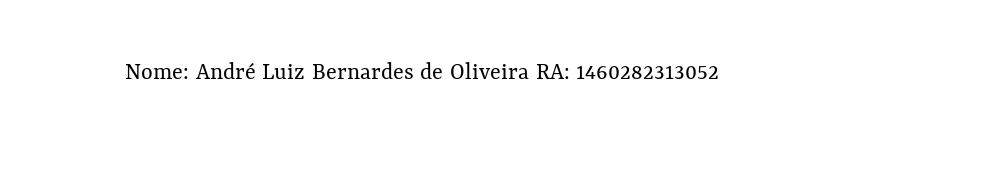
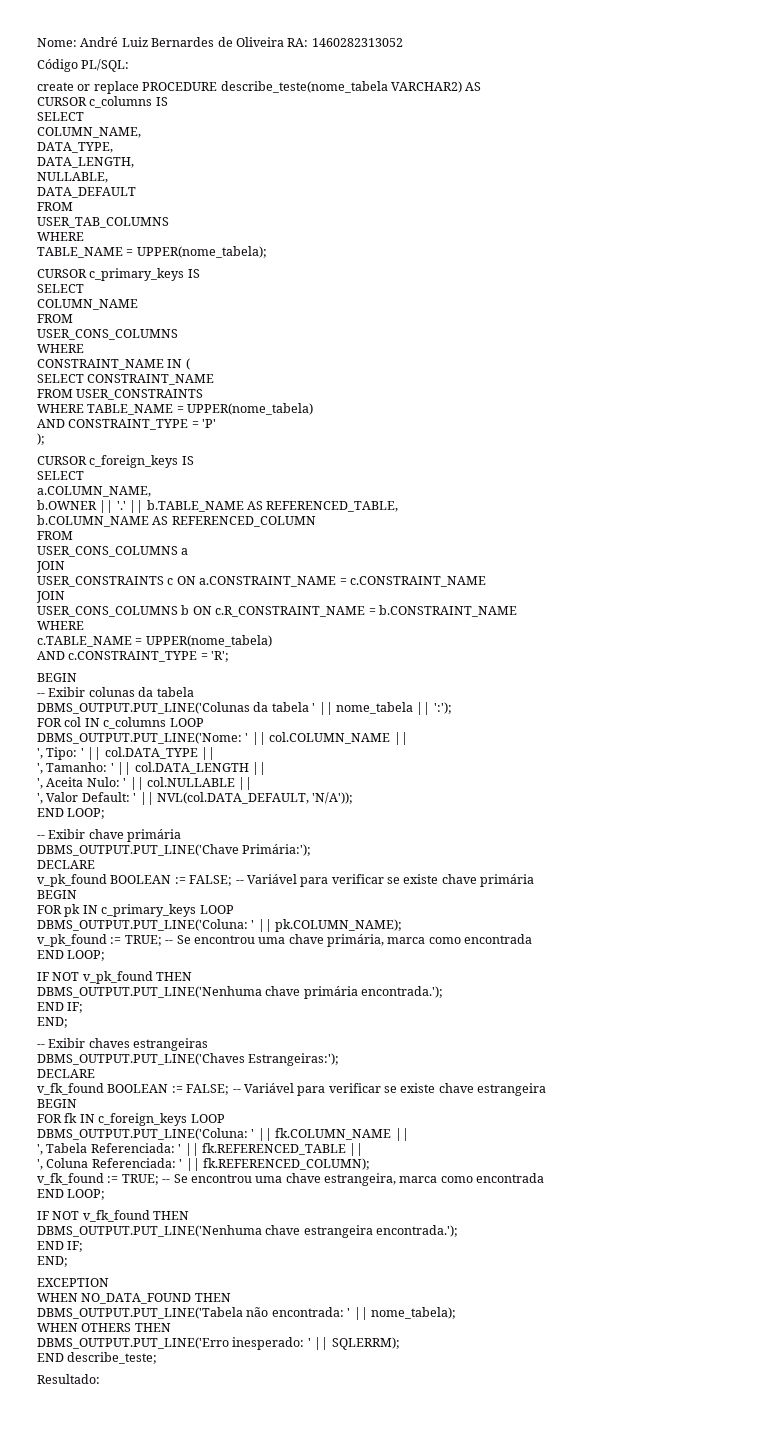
(720, 72) none -> [37,59,130,72] [37,81,482,94] [37,96,168,108] [37,112,84,121] [37,127,141,138] [37,142,113,153] [37,157,134,168] [37,172,108,183] [37,187,136,198] [37,202,73,211] [37,217,169,228] [37,232,84,241] [37,246,267,258] [37,268,200,281] [37,284,84,293] [37,299,138,310] [37,314,73,323] [37,329,178,340] [37,344,84,353] [37,358,190,370] [37,374,215,385] [37,389,204,400] [37,403,314,415] [37,419,217,430] [37,433,45,445] [37,455,194,468] [37,471,84,480] [37,486,151,497] [37,500,399,513] [37,515,316,527] [37,531,73,540] [37,546,189,557] [36,561,65,573] [37,576,486,587] [36,591,65,603] [37,605,517,617] [37,621,84,630] [37,635,272,647] [37,651,230,662] [37,673,77,682] [37,687,194,697] [37,702,452,715] [37,717,204,729] [37,732,408,745] [37,747,215,760] [37,762,266,775] [37,777,253,790] [37,792,354,805] [37,808,106,819] [37,829,182,842] [37,844,312,856] [37,860,95,869] [37,874,535,887] [37,890,77,899] [37,904,234,917] [37,919,403,932] [37,934,533,947] [37,950,106,961] [37,971,193,984] [37,986,444,999] [37,1002,84,1013] [37,1017,68,1028] [37,1038,209,1051] [37,1053,340,1066] [37,1069,95,1078] [37,1083,547,1096] [37,1099,77,1108] [37,1113,225,1126] [37,1128,409,1141] [37,1143,364,1156] [37,1158,370,1171] [37,1173,545,1186] [37,1189,106,1200] [37,1210,190,1222] [37,1225,459,1238] [37,1241,84,1252] [37,1256,68,1267] [37,1278,109,1287] [37,1293,231,1304] [37,1307,456,1320] [37,1323,171,1332] [37,1337,400,1350] [37,1352,158,1364] [37,1374,100,1384] // Código PL/SQL: // create or replace PROCEDURE describe_teste(nome_tabela VARCHAR2) AS // CURSOR c_columns IS // SELECT // COLUMN_NAME, // DATA_TYPE, // DATA_LENGTH, // NULLABLE, // DATA_DEFAULT // FROM // USER_TAB_COLUMNS // WHERE // TABLE_NAME = UPPER(nome_tabela); // CURSOR c_primary_keys IS // SELECT // COLUMN_NAME // FROM // USER_CONS_COLUMNS // WHERE // CONSTRAINT_NAME IN ( // SELECT CONSTRAINT_NAME // FROM USER_CONSTRAINTS // WHERE TABLE_NAME = UPPER(nome_tabela) // AND CONSTRAINT_TYPE = 'P' // ); // CURSOR c_foreign_keys IS // SELECT // a.COLUMN_NAME, // b.OWNER || '.' || b.TABLE_NAME AS REFERENCED_TABLE, // b.COLUMN_NAME AS REFERENCED_COLUMN // FROM // USER_CONS_COLUMNS a // JOIN // USER_CONSTRAINTS c ON a.CONSTRAINT_NAME = c.CONSTRAINT_NAME // JOIN // USER_CONS_COLUMNS b ON c.R_CONSTRAINT_NAME = b.CONSTRAINT_NAME // WHERE // c.TABLE_NAME = UPPER(nome_tabela) // AND c.CONSTRAINT_TYPE = 'R'; // BEGIN // -- Exibir colunas da tabela // DBMS_OUTPUT.PUT_LINE('Colunas da tabela ' || nome_tabela || ':'); // FOR col IN c_columns LOOP // DBMS_OUTPUT.PUT_LINE('Nome: ' || col.COLUMN_NAME || // ', Tipo: ' || col.DATA_TYPE || // ', Tamanho: ' || col.DATA_LENGTH || // ', Aceita Nulo: ' || col.NULLABLE || // ', Valor Default: ' || NVL(col.DATA_DEFAULT, 'N/A')); // END LOOP; // -- Exibir chave primária // DBMS_OUTPUT.PUT_LINE('Chave Primária:'); // DECLARE // v_pk_found BOOLEAN := FALSE; -- Variável para verificar se existe chave primária // BEGIN // FOR pk IN c_primary_keys LOOP // DBMS_OUTPUT.PUT_LINE('Coluna: ' || pk.COLUMN_NAME); // v_pk_found := TRUE; -- Se encontrou uma chave primária, marca como encontrada // END LOOP; // IF NOT v_pk_found THEN // DBMS_OUTPUT.PUT_LINE('Nenhuma chave primária encontrada.'); // END IF; // END; // -- Exibir chaves estrangeiras // DBMS_OUTPUT.PUT_LINE('Chaves Estrangeiras:'); // DECLARE // v_fk_found BOOLEAN := FALSE; -- Variável para verificar se existe chave estrangeira // BEGIN // FOR fk IN c_foreign_keys LOOP // DBMS_OUTPUT.PUT_LINE('Coluna: ' || fk.COLUMN_NAME || // ', Tabela Referenciada: ' || fk.REFERENCED_TABLE || // ', Coluna Referenciada: ' || fk.REFERENCED_COLUMN); // v_fk_found := TRUE; -- Se encontrou uma chave estrangeira, marca como encontrada // END LOOP; // IF NOT v_fk_found THEN // DBMS_OUTPUT.PUT_LINE('Nenhuma chave estrangeira encontrada.'); // END IF; // END; // EXCEPTION // WHEN NO_DATA_FOUND THEN // DBMS_OUTPUT.PUT_LINE('Tabela não encontrada: ' || nome_tabela); // WHEN OTHERS THEN // DBMS_OUTPUT.PUT_LINE('Erro inesperado: ' || SQLERRM); // END describe_teste; // Resultado:

